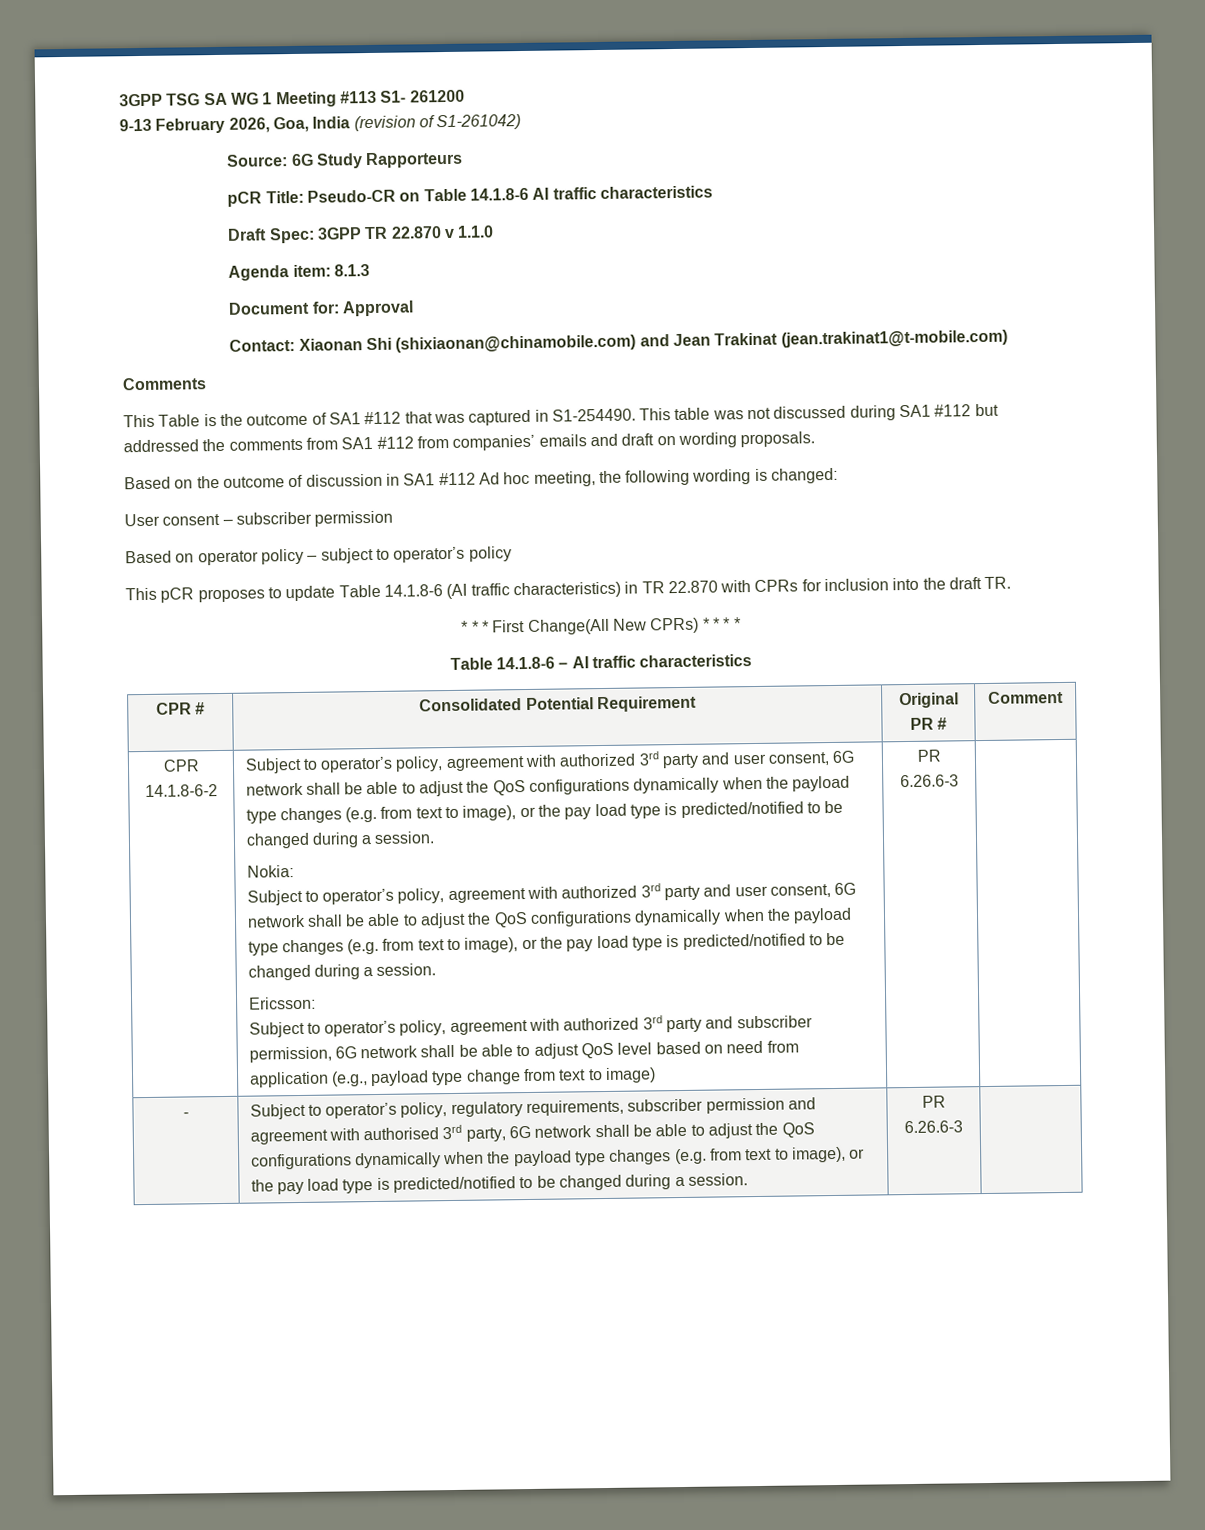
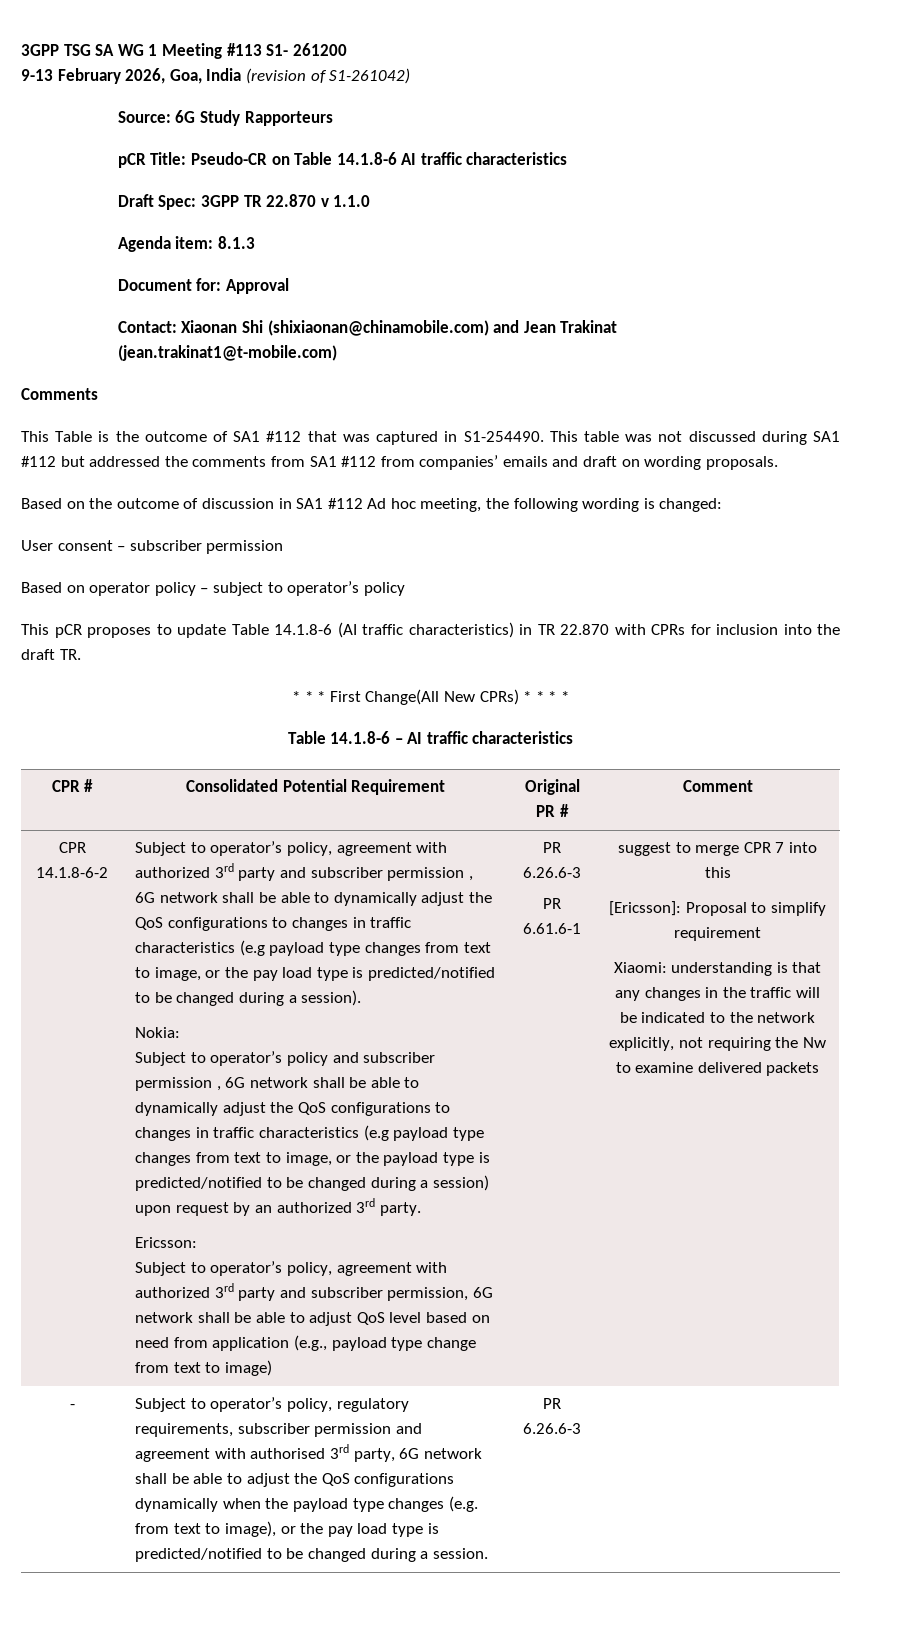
[732,750,855,766] [245,775,851,797] [245,805,517,824] user consent, 6G network shall be able to adjust the QoS configurations dynamically when the payload type changes (e.g. from text to image), -> [310,867,473,881] [135,892,492,906] [135,917,412,931] [135,940,491,956] [135,967,201,981] subscriber permission , 6G network shall be able to dynamically adjust the QoS configurations to changes in traffic characteristics (e.g payload type changes from text to image,
[374,831,436,844] session. -> [301,990,362,1006] session).
[397,882,857,904] [246,907,853,929] [247,932,846,956] [247,963,437,981] policy, agreement with authorized 3rd party and user consent, 6G network shall be able to adjust the QoS configurations dynamically when the payload type changes (e.g. from text to image), or the pay load type is predicted/notified to be changed during a session. -> [287,1052,436,1066] [135,1077,420,1091] [135,1102,451,1116] [135,1125,484,1141] [135,1152,490,1166] [135,1175,489,1191] [135,1198,421,1216] policy and subscriber permission , 6G network shall be able to dynamically adjust the QoS configurations to changes in traffic characteristics (e.g payload type changes from text to image, or the payload type is predicted/notified to be changed during a session) upon request by an authorized 3rd party.
(959, 781) | -> [543,898,561,909] [523,923,581,934] [618,842,817,856] [704,867,731,878] [609,901,826,916] [674,927,761,941] [613,962,822,976] [615,987,820,1001] [619,1012,816,1023] [609,1037,826,1051] [615,1062,820,1076] // PR 6.61.6-1 | suggest to merge CPR 7 into this // [Ericsson]: Proposal to simplify requirement // Xiaomi: understanding is that any changes in the traffic will be indicated to the network explicitly, not requiring the Nw to examine delivered packets

